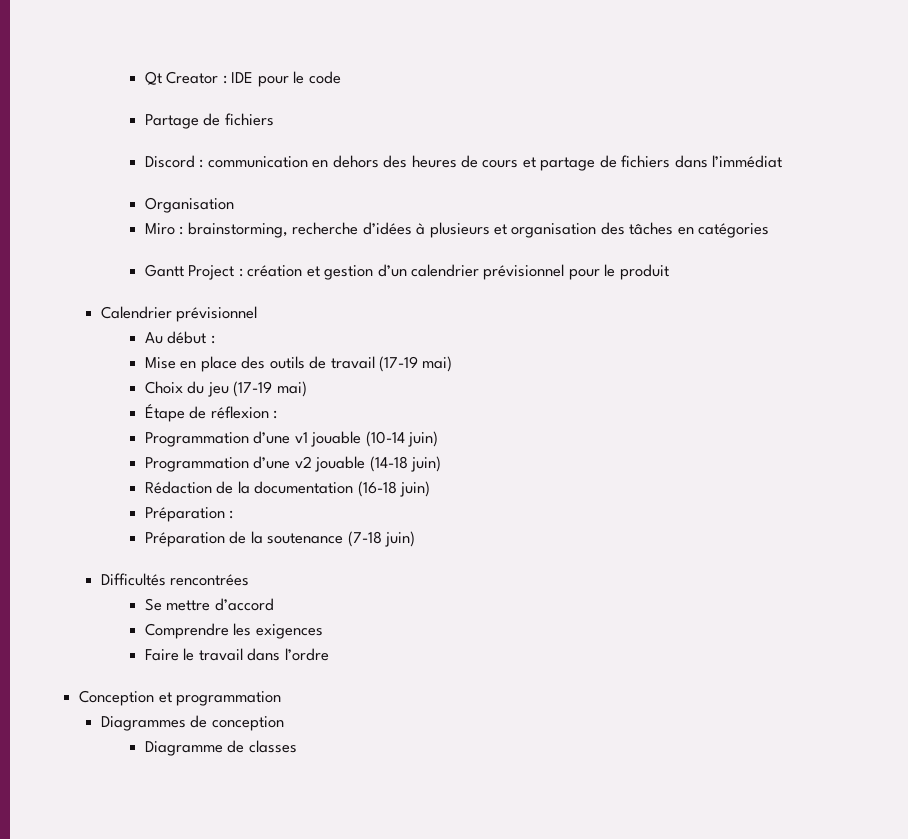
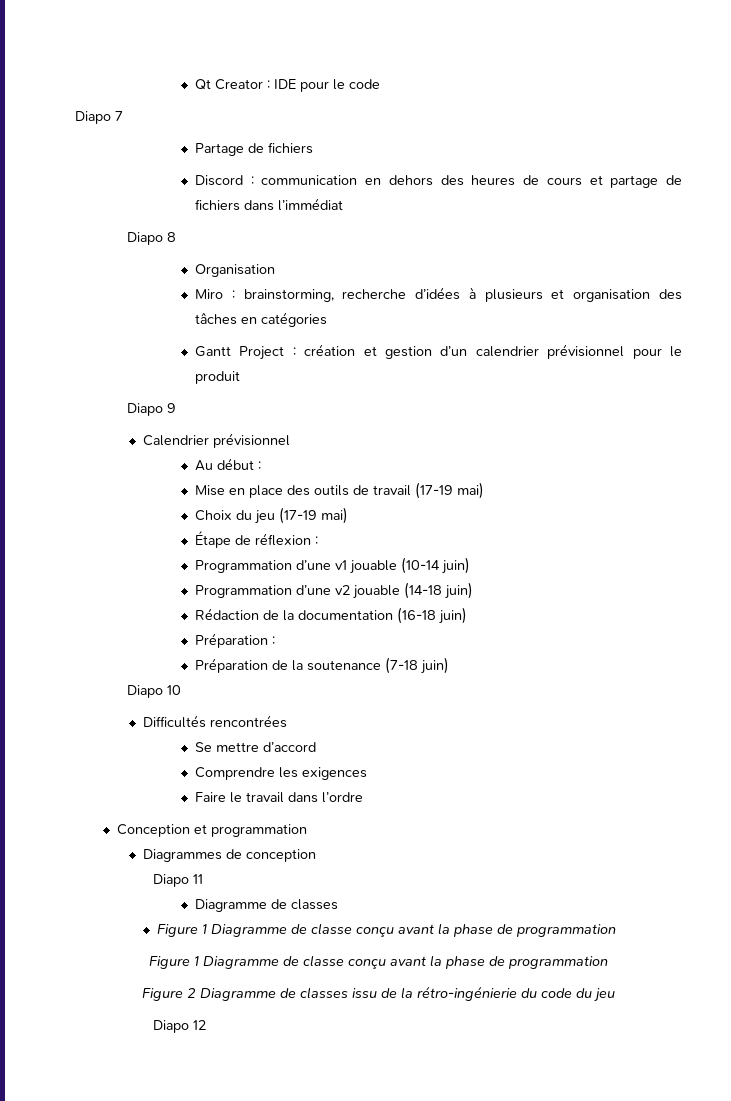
(341, 77) none -> [75,111,123,124] // Diapo 7
(783, 161) none -> [127,232,177,245] // Diapo 8
(669, 272) none -> [127,403,177,416] // Diapo 9
(416, 539) none -> [127,685,182,698] // Diapo 10
[144,740,297,756] // Diagramme de classes -> [153,874,204,887] [194,899,338,912] [156,923,616,937] [149,955,608,969] [142,986,615,1002] [153,1020,207,1033] // Diapo 11 // Diagramme de classes // Figure 1 Diagramme de classe conçu avant la phase de programmation // Figure 1 Diagramme de classe conçu avant la phase de programmation // Figure 2 Diagramme de classes issu de la rétro-ingénierie du code du jeu // Diapo 12

